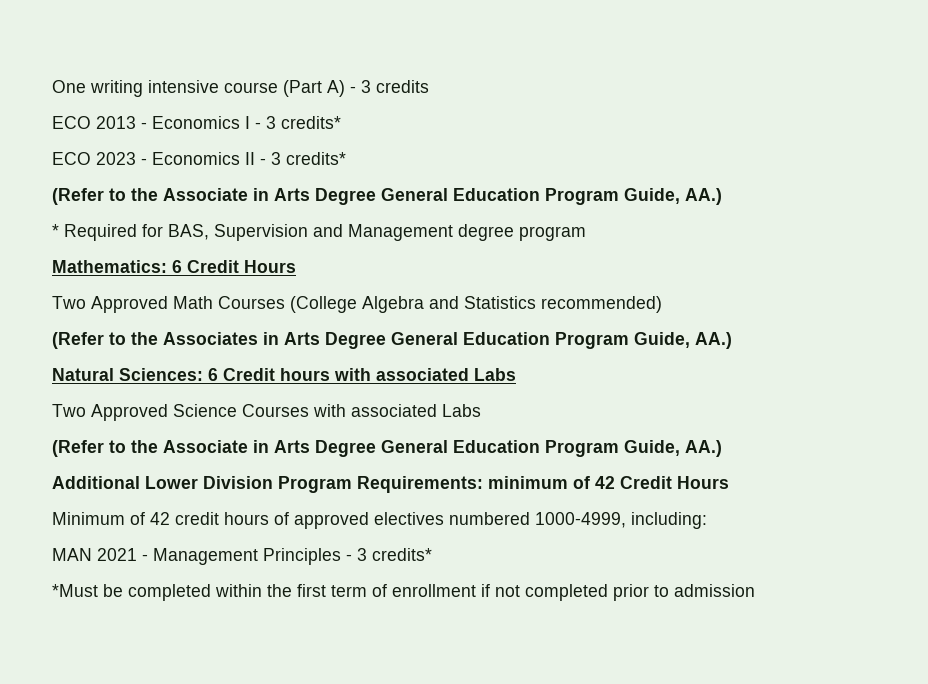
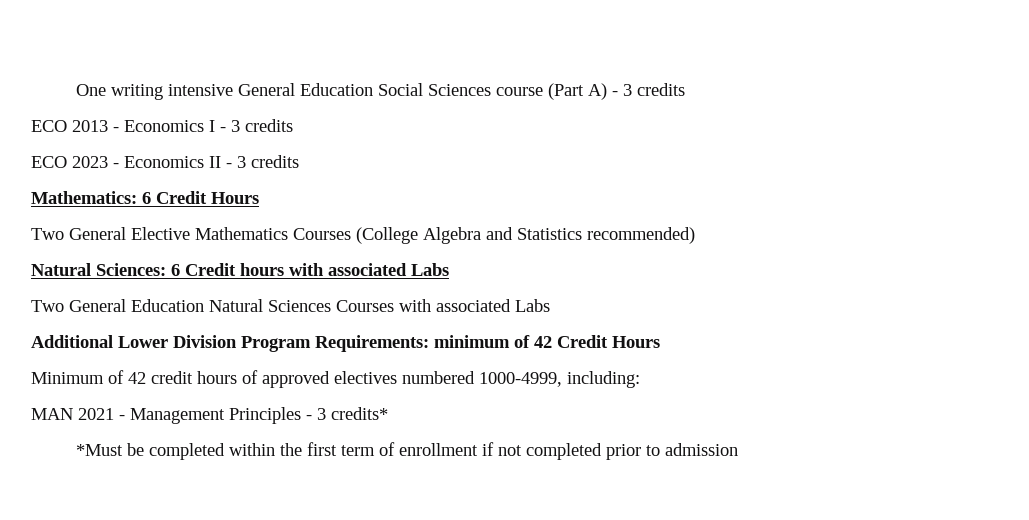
(219, 86) none -> [238,83,492,96] General Education Social Sciences
[281,116,341,129] credits* -> [245,119,293,132] credits
[286,152,346,165] [52,188,722,205] [52,224,586,241] credits* // (Refer to the Associate in Arts Degree General Education Program Guide, AA.) // * Required for BAS, Supervision and Management degree program -> [251,155,299,168] credits
[91,296,213,313] Approved Math -> [69,227,288,240] General Elective Mathematics
[52,332,732,349] // (Refer to the Associates in Arts Degree General Education Program Guide, AA.) -> (695, 235) none
[91,404,237,421] Approved Science -> [69,299,331,312] General Education Natural Sciences
[52,440,722,457] // (Refer to the Associate in Arts Degree General Education Program Guide, AA.) -> (550, 305) none

